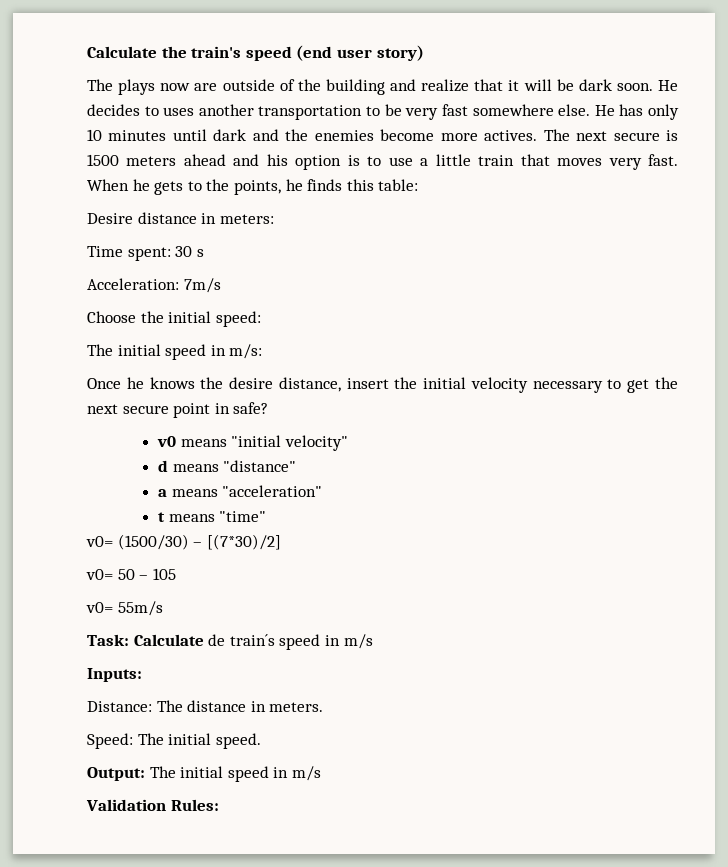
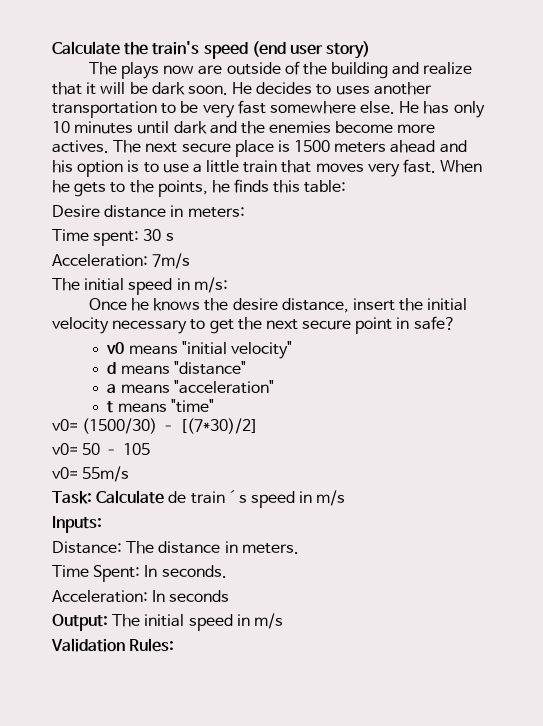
(660, 136) none -> [234,140,274,157] place
[87,311,261,327] // Choose the initial speed: -> (191, 261) none
[87,733,261,749] Speed: The initial speed. -> [52,565,227,582] [52,590,230,603] Time Spent: In seconds. // Acceleration: In seconds

